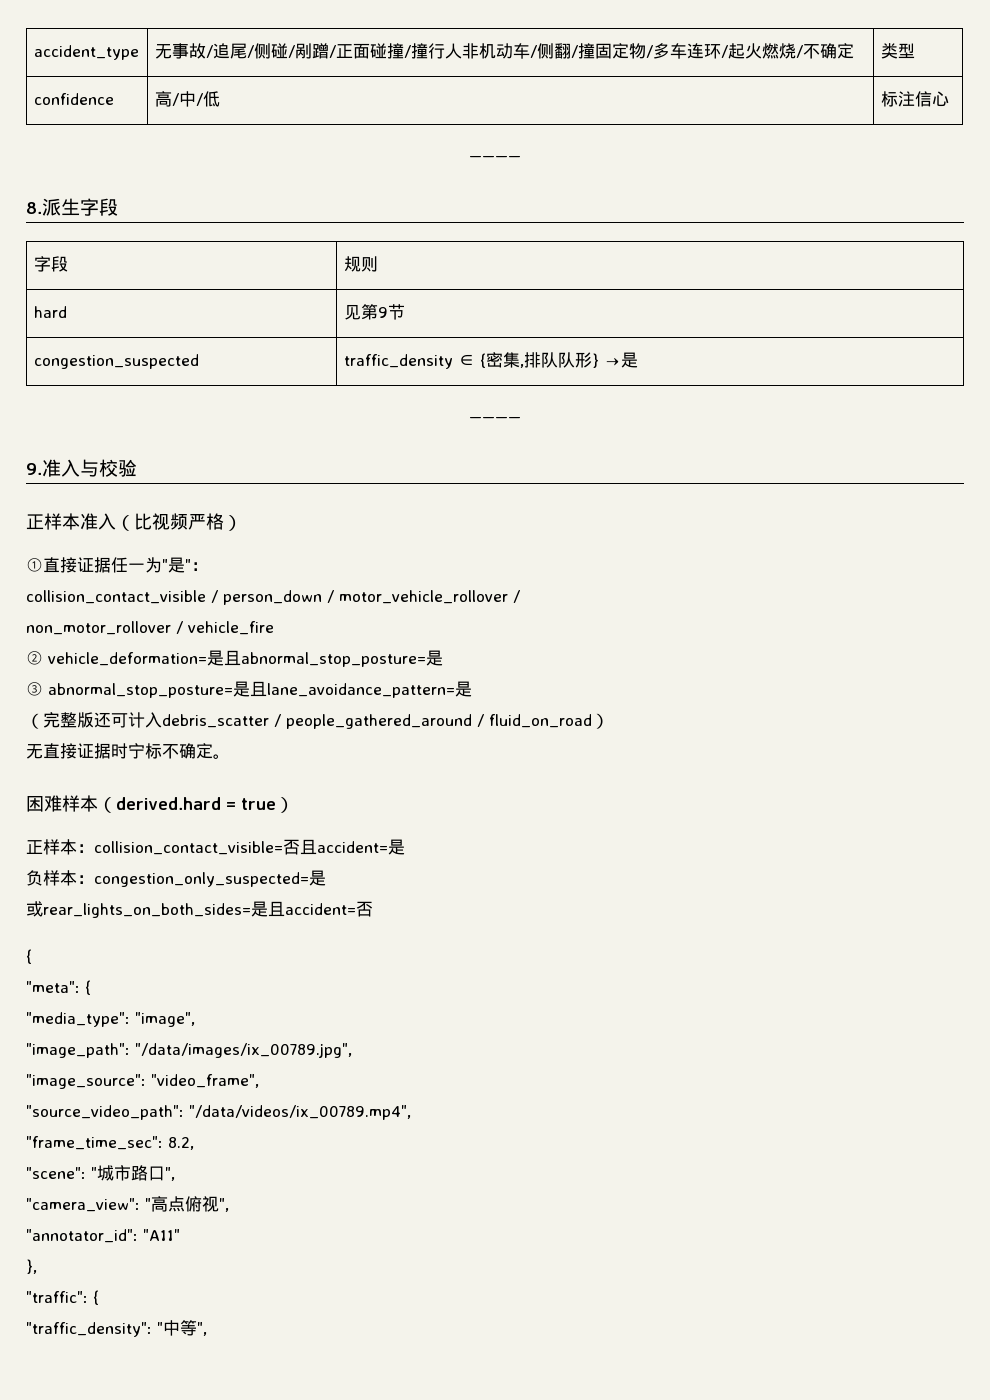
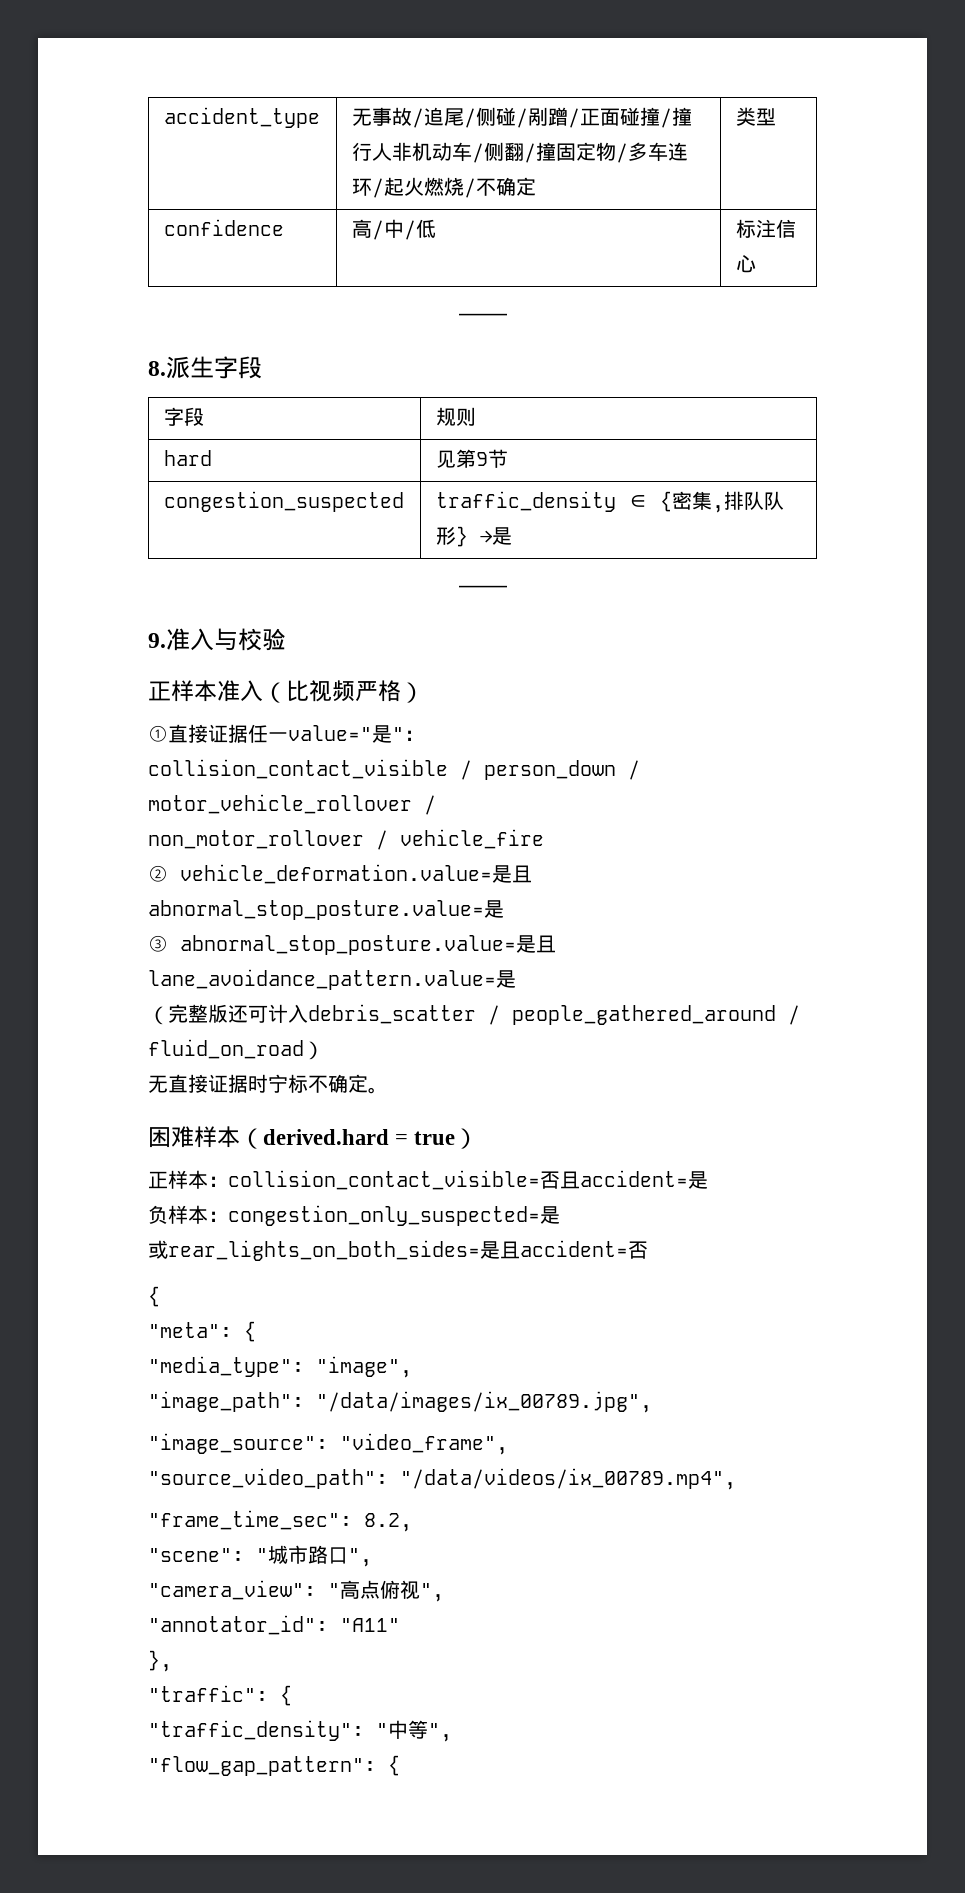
[145,557,168,573] 为" -> [288,725,372,741] value="
[48,650,426,667] vehicle_deformation=是且abnormal_stop_posture= -> [180,864,532,884] [148,900,484,920] vehicle_deformation.value=是且abnormal_stop_posture.value=
[48,681,455,698] abnormal_stop_posture=是且lane_avoidance_pattern= -> [180,935,556,955] [148,969,496,990] abnormal_stop_posture.value=是且lane_avoidance_pattern.value=
(207, 1329) none -> [148,1755,400,1776] // "flow_gap_pattern": {

